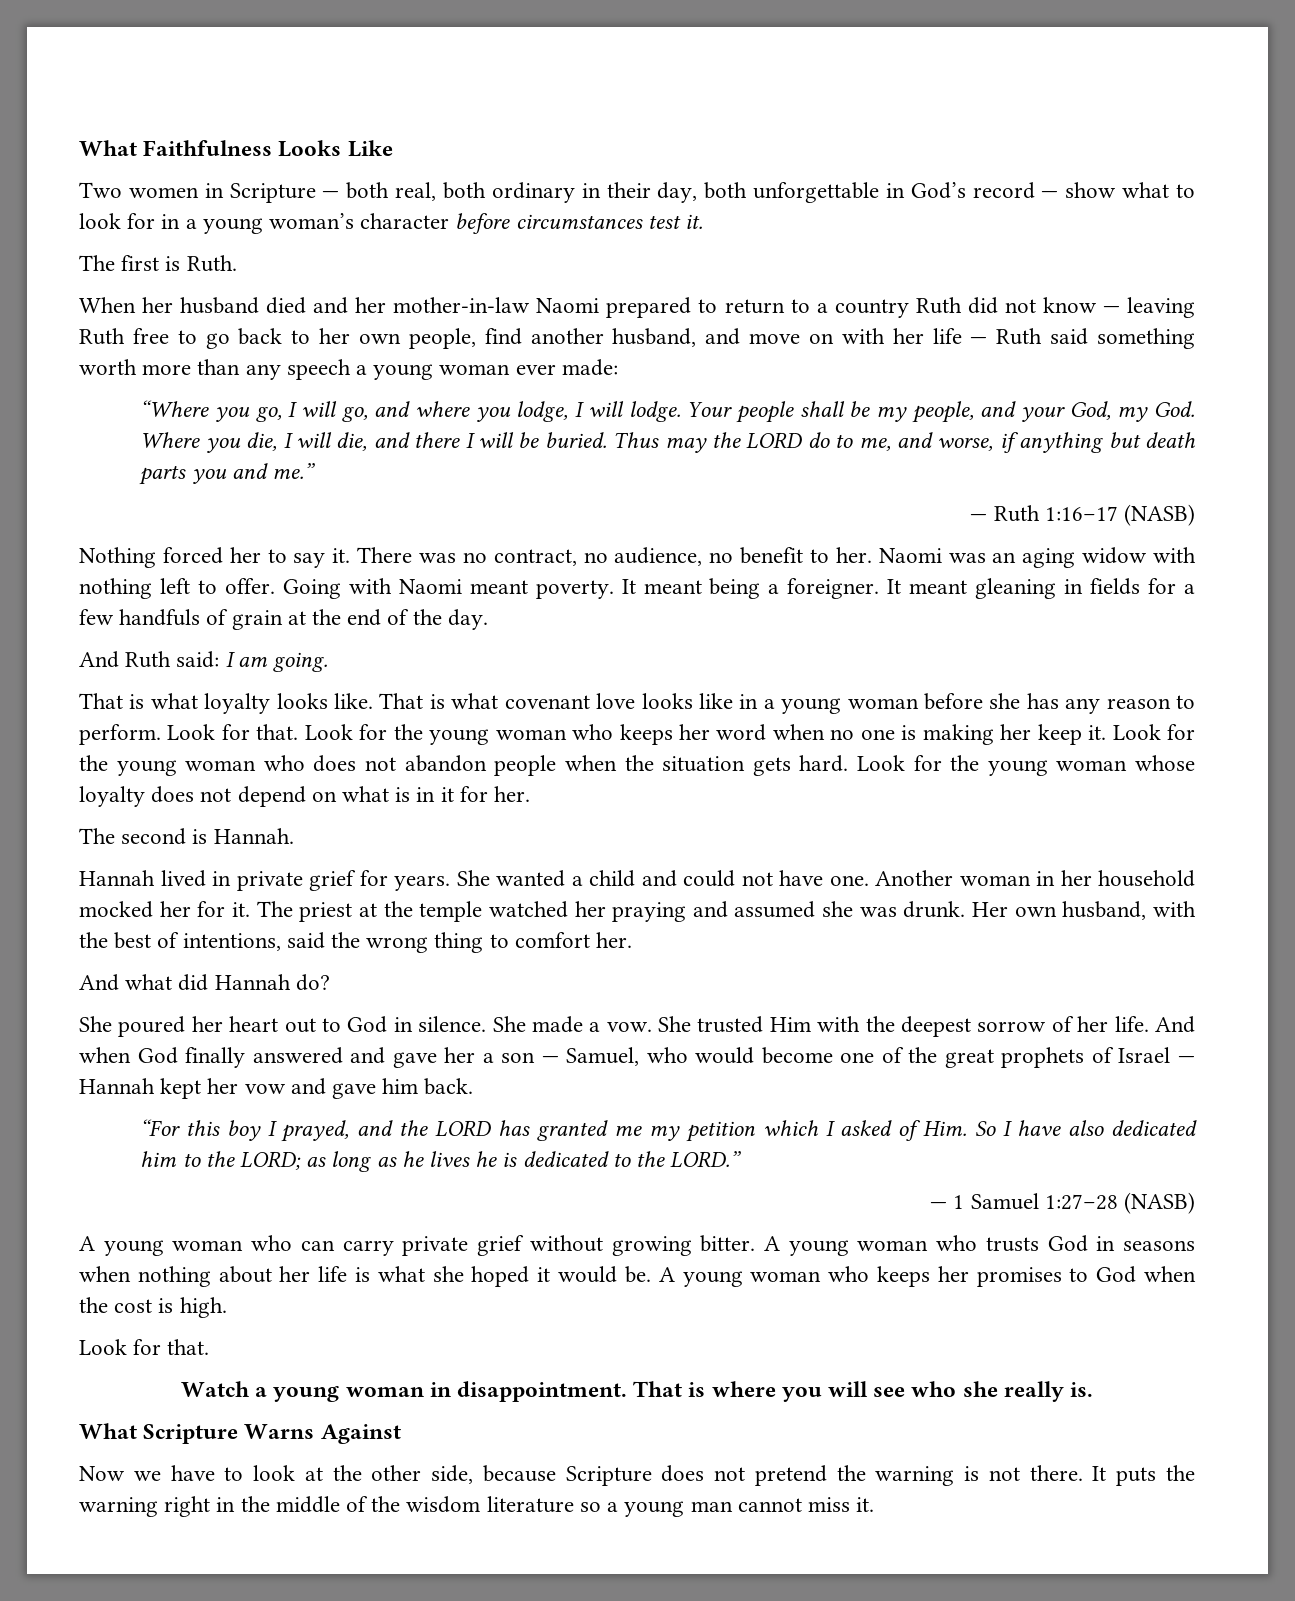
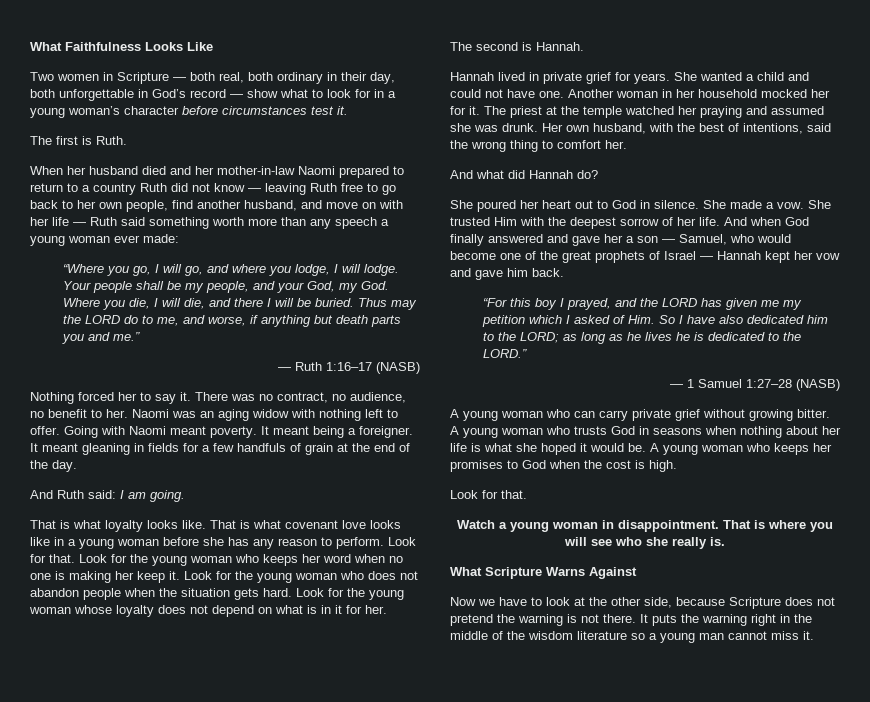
[537,1120,609,1141] granted -> [725,298,757,310] given

